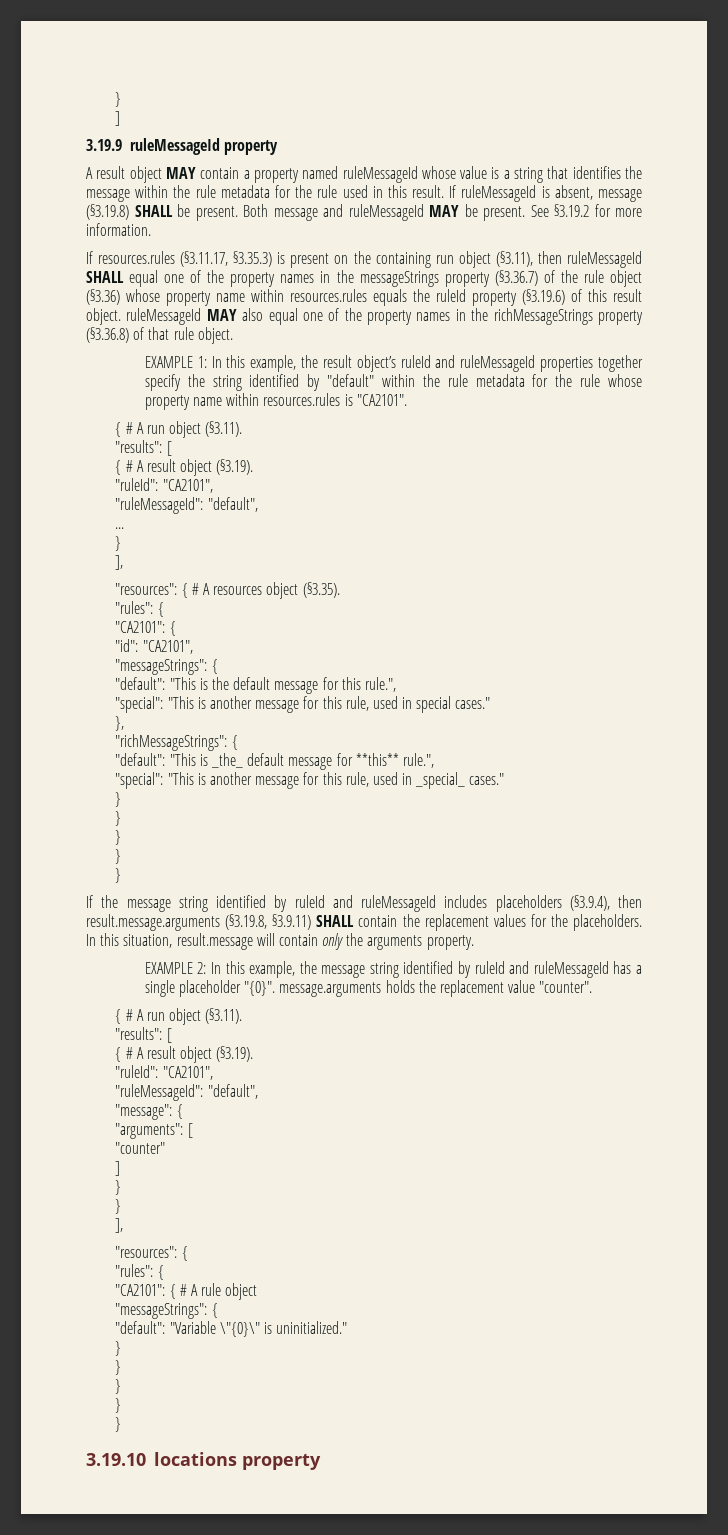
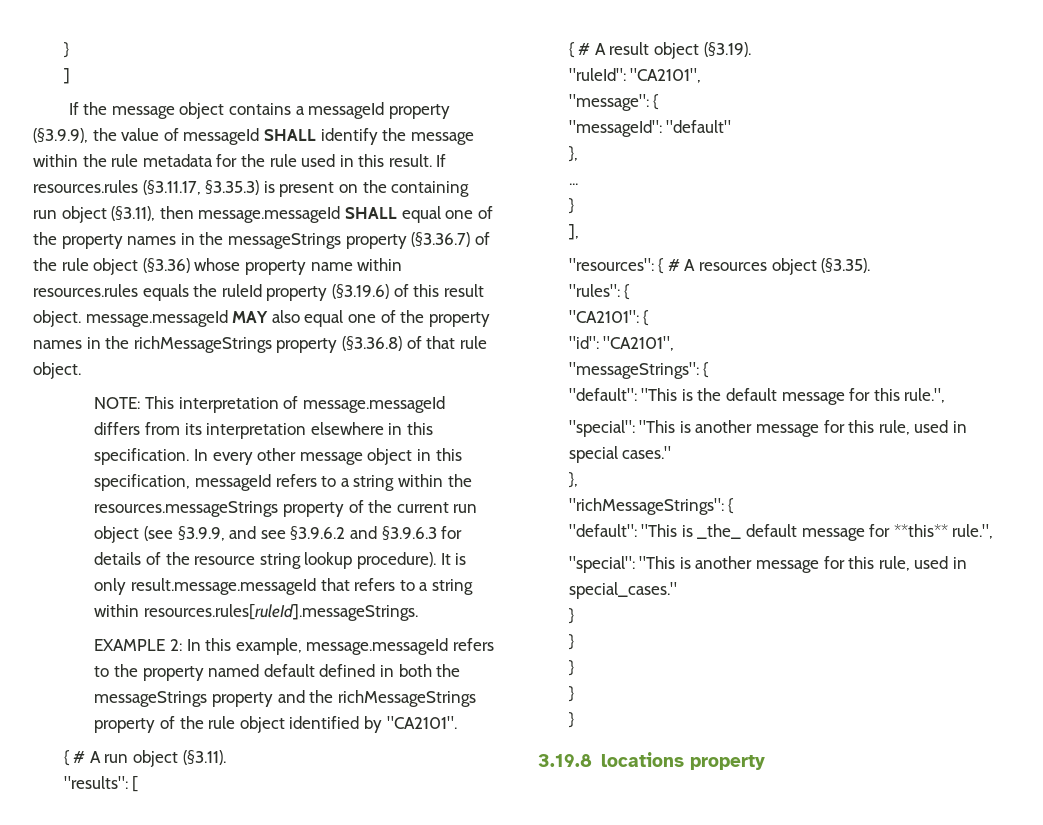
[86,138,278,155] [86,166,621,183] 3.19.9 ruleMessageId property // A result object MAY contain a property named ruleMessageId whose value is a string that identifies -> [68,102,450,119] [33,128,378,145] If the message object contains a messageId property (§3.9.9), the value of messageId SHALL identify
[461,185,642,202] [86,204,642,221] [86,223,151,236] [86,251,93,264] ruleMessageId is absent, message (§3.19.8) SHALL be present. Both message and ruleMessageId MAY be present. See §3.19.2 for more information. // If -> (447, 160) none
[567,251,643,268] ruleMessageId -> [198,206,341,223] message.messageId
[126,308,202,325] ruleMessageId -> [85,310,228,327] message.messageId
[144,355,643,372] [144,374,642,391] [144,393,353,410] // EXAMPLE 1: In this example, the result object’s ruleId and ruleMessageId properties together specify the string identified by "default" within the rule metadata for the rule whose property name within resources.rules is -> [94,396,445,413] [94,422,433,439] [94,448,462,465] [94,474,472,491] [94,500,478,517] [94,526,463,543] [94,552,467,569] [94,578,473,595] [94,604,418,621] [94,638,494,655] [94,664,461,681] [94,690,476,707] [94,716,382,733] // NOTE: This interpretation of message.messageId differs from its interpretation elsewhere in this specification. In every other message object in this specification, messageId refers to a string within the resources.messageStrings property of the current run object (see §3.9.9, and see §3.9.6.2 and §3.9.6.3 for details of the resource string lookup procedure). It is only result.message.messageId that refers to a string within resources.rules[ruleId].messageStrings. // EXAMPLE 2: In this example, message.messageId refers to the property named default defined in both the messageStrings property and the richMessageStrings property of the rule object identified by
[115,497,258,514] "ruleMessageId": "default", -> [568,94,660,111] [568,120,732,137] [568,146,578,162] "message": { // "messageId": "default" // },
[415,772,505,789] [115,792,122,807] [115,811,122,826] [115,830,122,845] [115,849,122,864] [115,868,122,883] [86,895,642,912] [86,914,643,931] [86,933,474,950] [144,961,643,978] [144,980,593,997] [115,1008,243,1025] [115,1027,172,1043] [115,1046,254,1063] [115,1065,213,1080] [115,1084,258,1101] [115,1104,183,1120] [115,1123,193,1139] [115,1142,166,1154] [115,1161,121,1176] [115,1180,122,1195] [115,1199,122,1214] [115,1218,124,1233] [115,1246,188,1261] [115,1264,164,1280] [115,1283,258,1300] [115,1303,218,1319] [115,1321,348,1337] [115,1341,122,1356] [115,1360,122,1375] [115,1379,122,1394] [115,1398,122,1413] [115,1417,122,1432] [86,1453,146,1466] _special_ cases." // } // } // } // } // } // If the message string identified by ruleId and ruleMessageId includes placeholders (§3.9.4), then result.message.arguments (§3.19.8, §3.9.11) SHALL contain the replacement values for the placeholders. In this situation, result.message will contain only the arguments property. // EXAMPLE 2: In this example, the message string identified by ruleId and ruleMessageId has a single placeholder "{0}". message.arguments holds the replacement value "counter". // { # A run object (§3.11). // "results": [ // { # A result object (§3.19). // "ruleId": "CA2101", // "ruleMessageId": "default", // "message": { // "arguments": [ // "counter" // ] // } // } // ], // "resources": { // "rules": { // "CA2101": { # A rule object // "messageStrings": { // "default": "Variable \"{0}\" is uninitialized." // } // } // } // } // } // 3.19.10 -> [568,582,677,599] [568,608,574,624] [568,634,574,650] [568,660,574,676] [568,686,574,702] [568,712,574,728] [538,754,592,767] special_cases." // } // } // } // } // } // 3.19.8

